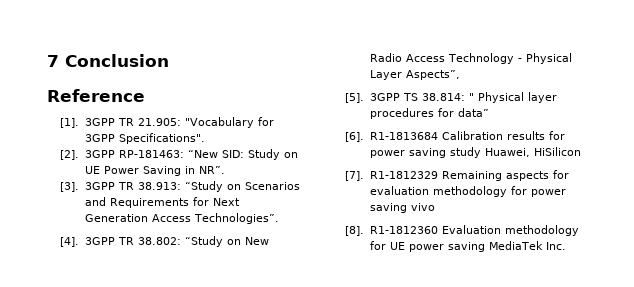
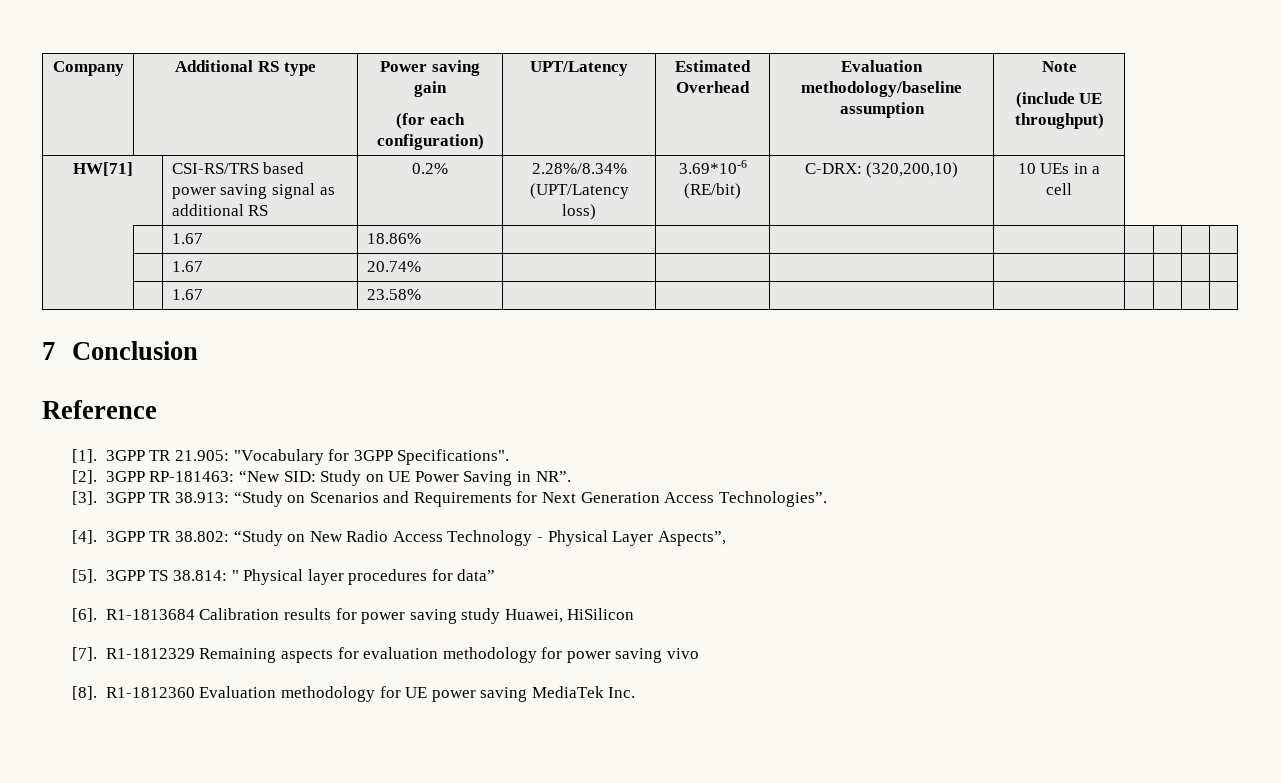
(47, 61) none -> [52,61,124,76] [175,60,316,76] [380,60,480,76] [414,81,447,97] [396,113,465,129] [376,134,484,150] [530,61,628,76] [675,60,751,72] [676,81,750,93] [841,60,923,72] [801,81,962,97] [839,102,925,118] [1041,61,1077,72] [1015,92,1103,108] [1014,113,1104,129] [72,162,133,176] [171,162,305,174] [171,183,335,199] [171,204,269,216] [412,163,448,174] [531,163,627,174] [529,183,629,199] [562,204,596,220] [678,160,747,174] [684,183,741,199] [804,162,959,178] [1017,163,1101,174] [1046,183,1072,195] [171,233,203,244] [366,233,421,244] [171,261,203,272] [366,261,421,272] [171,289,203,300] [366,289,421,300] Company | Additional RS type | Power saving gain // (for each configuration) | UPT/Latency | Estimated Overhead | Evaluation methodology/baseline assumption | Note // (include UE throughput) // HW[71] | CSI-RS/TRS based power saving signal as additional RS | 0.2% | 2.28%/8.34% (UPT/Latency loss) | 3.69*10-6 (RE/bit) | C-DRX: (320,200,10) | 10 UEs in a cell // | | 1.67 | 18.86% | | | | | | | | // | | 1.67 | 20.74% | | | | | | | | // | | 1.67 | 23.58% | | | | | | | | //

